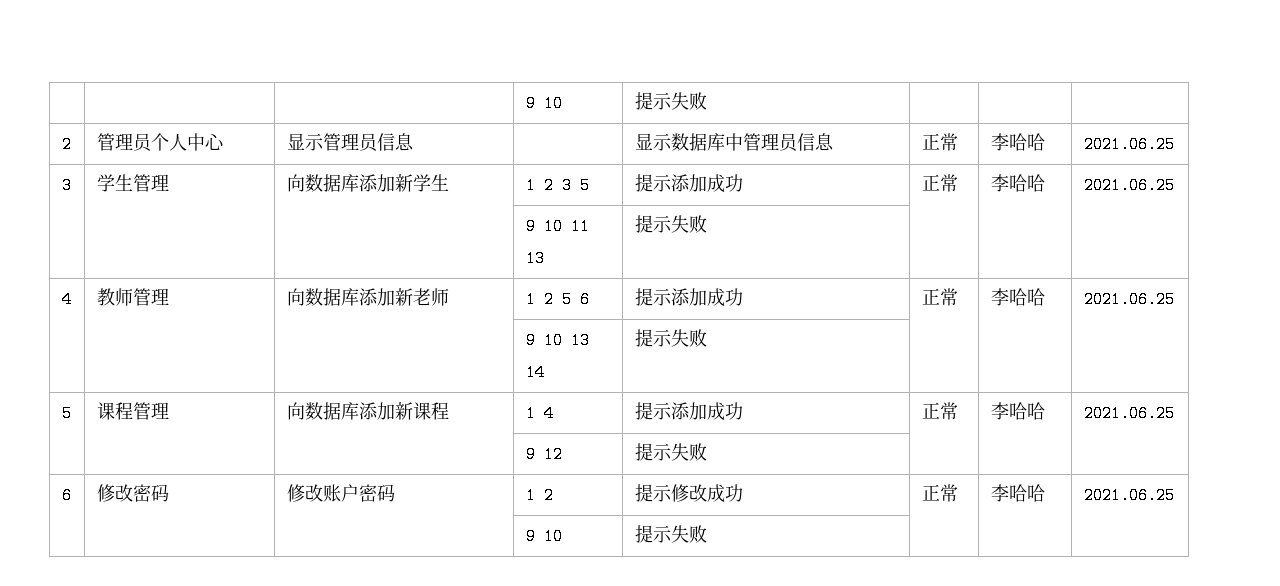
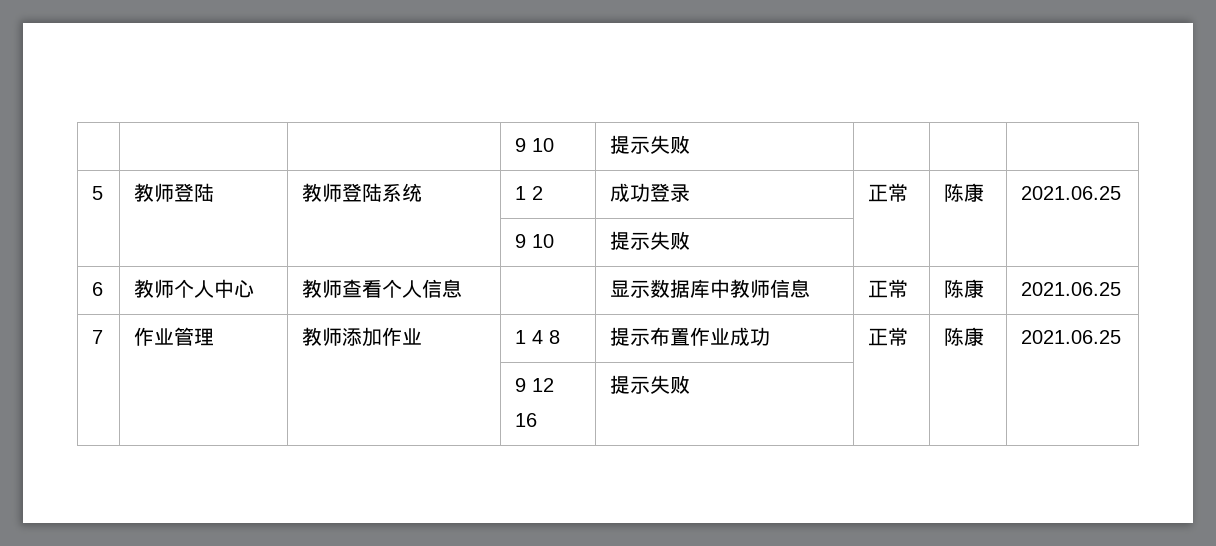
[525,95,563,112] [634,92,707,110] [61,136,72,153] [96,133,224,152] [286,133,414,152] [634,133,834,152] [921,133,958,151] [990,133,1045,151] [1083,136,1175,153] [61,177,72,194] [96,174,169,192] [286,174,449,192] [525,177,590,194] [634,174,743,192] [921,174,958,192] [990,174,1045,192] [1083,177,1175,194] [525,218,590,235] [525,250,545,267] [634,215,707,233] [61,291,72,308] [96,288,169,306] [286,288,449,306] [525,291,590,308] [634,288,743,306] [921,288,958,306] [990,288,1045,306] [1083,291,1175,308] [525,332,590,349] [525,364,545,381] [634,329,707,347] [61,405,72,422] [96,402,169,420] [286,402,449,420] [525,405,554,422] [634,402,743,420] [921,402,958,420] [990,402,1045,420] [1083,405,1175,422] [525,446,563,463] [634,443,707,461] [61,487,72,504] [96,484,169,502] [286,484,395,502] [525,487,554,504] [634,484,743,502] [921,484,958,502] [990,484,1045,502] | | | 9 10 | 提示失败 | | | // 2 | 管理员个人中心 | 显示管理员信息 | | 显示数据库中管理员信息 | 正常 | 李哈哈 | 2021.06.25 // 3 | 学生管理 | 向数据库添加新学生 | 1 2 3 5 | 提示添加成功 | 正常 | 李哈哈 | 2021.06.25 // | | | 9 10 11 13 | 提示失败 | | | // 4 | 教师管理 | 向数据库添加新老师 | 1 2 5 6 | 提示添加成功 | 正常 | 李哈哈 | 2021.06.25 // | | | 9 10 13 14 | 提示失败 | | | // 5 | 课程管理 | 向数据库添加新课程 | 1 4 | 提示添加成功 | 正常 | 李哈哈 | 2021.06.25 // | | | 9 12 | 提示失败 | | | // 6 | 修改密码 | 修改账户密码 | 1 2 | 提示修改成功 | 正常 | 李哈哈 -> [515,138,555,152] [610,135,691,154] [92,186,104,200] [134,183,215,202] [302,183,423,202] [515,186,544,200] [610,183,691,202] [868,183,909,202] [944,183,985,202] | | | 9 10 | 提示失败 | | | // 5 | 教师登陆 | 教师登陆系统 | 1 2 | 成功登录 | 正常 | 陈康
(707, 534) none -> [92,282,104,296] [134,279,255,298] [302,279,463,298] [610,279,811,298] [868,279,909,298] [944,279,985,298] [1021,282,1122,296] [92,330,104,344] [134,327,215,346] [302,327,423,347] [515,330,561,344] [610,327,771,346] [868,327,909,346] [944,327,985,346] [1021,330,1122,344] [515,378,555,392] [515,413,538,427] [610,375,691,394] // 6 | 教师个人中心 | 教师查看个人信息 | | 显示数据库中教师信息 | 正常 | 陈康 | 2021.06.25 // 7 | 作业管理 | 教师添加作业 | 1 4 8 | 提示布置作业成功 | 正常 | 陈康 | 2021.06.25 // | | | 9 12 16 | 提示失败 | | |

